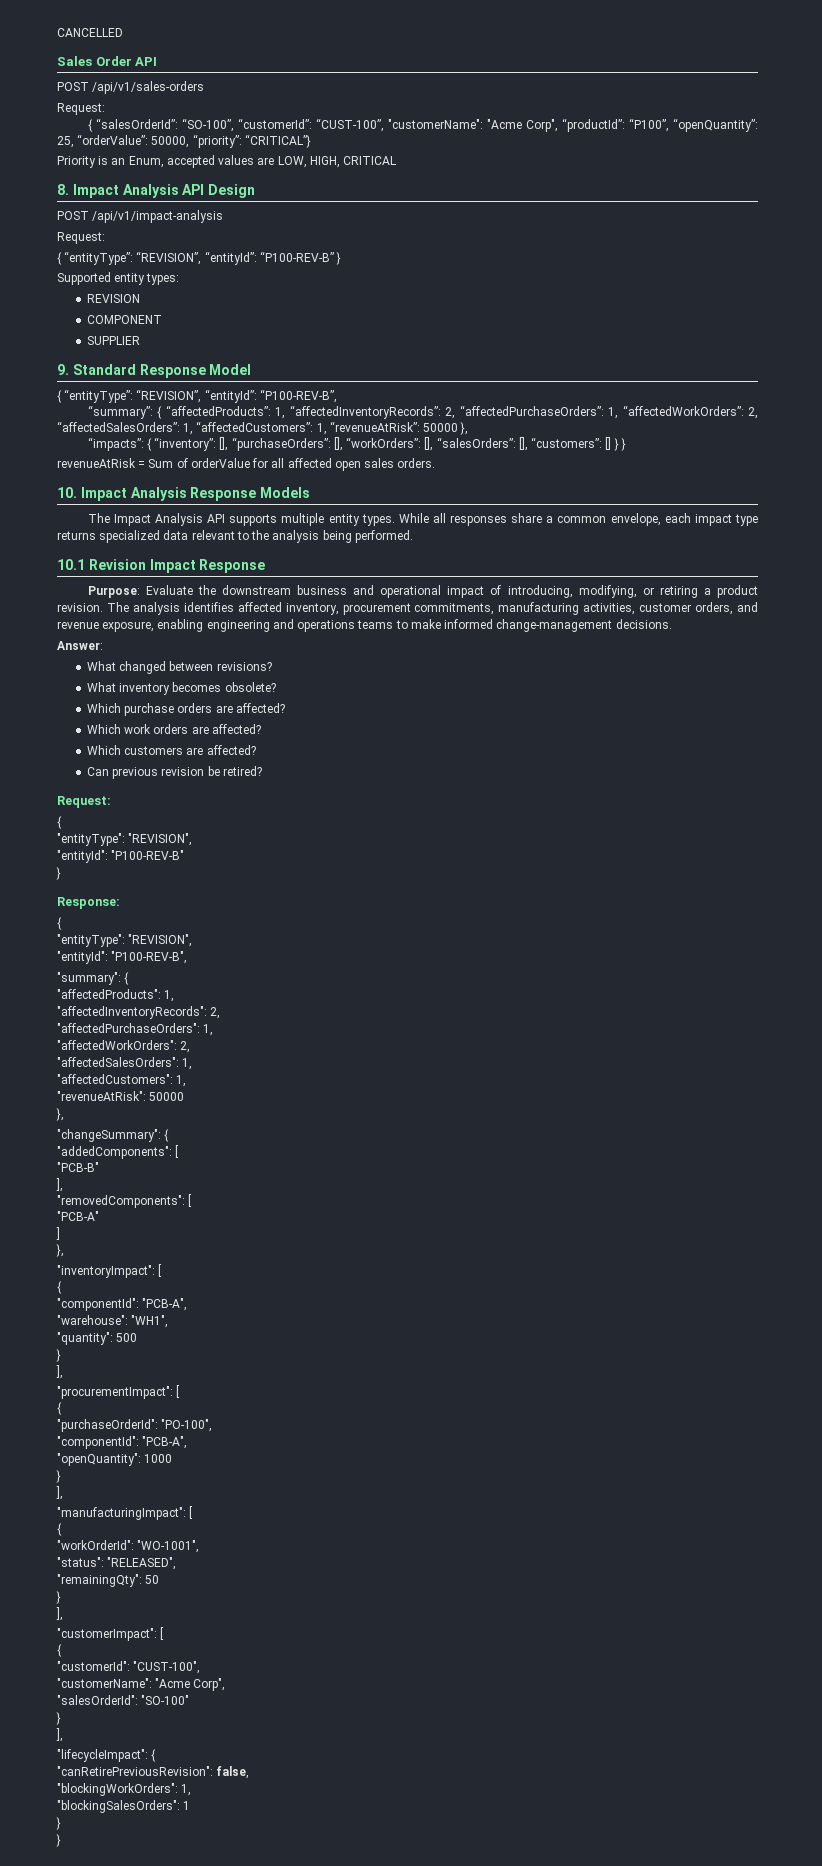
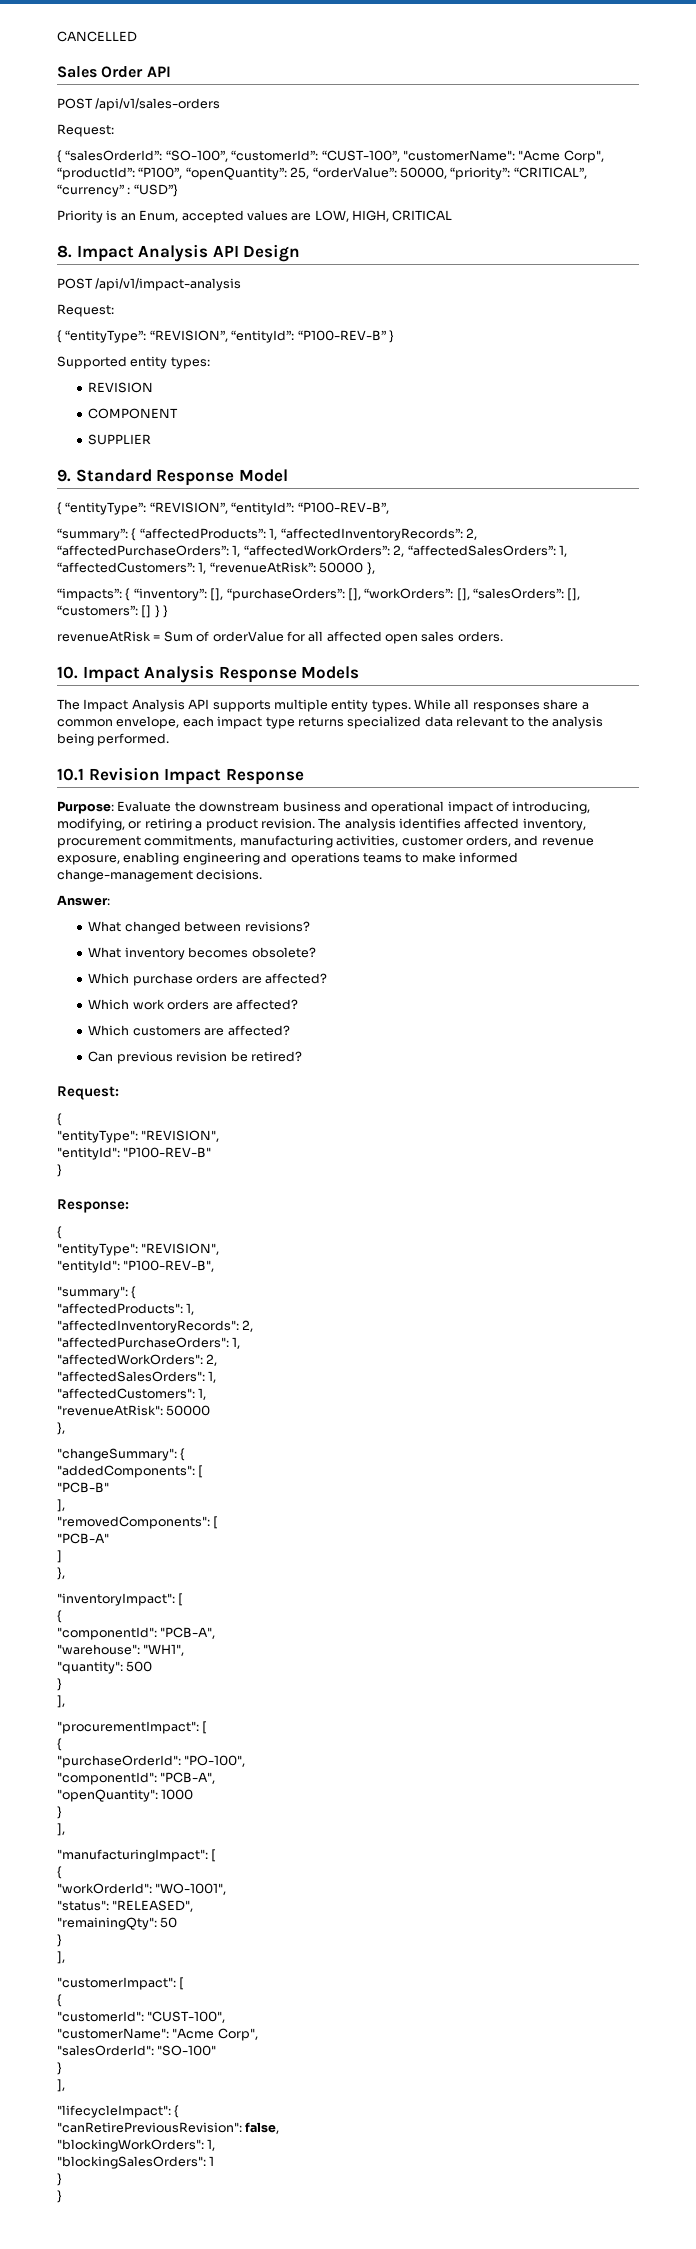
[244,134,311,148] “CRITICAL”} -> [513,167,587,179] [57,184,178,197] “CRITICAL”, “currency” : “USD”}

